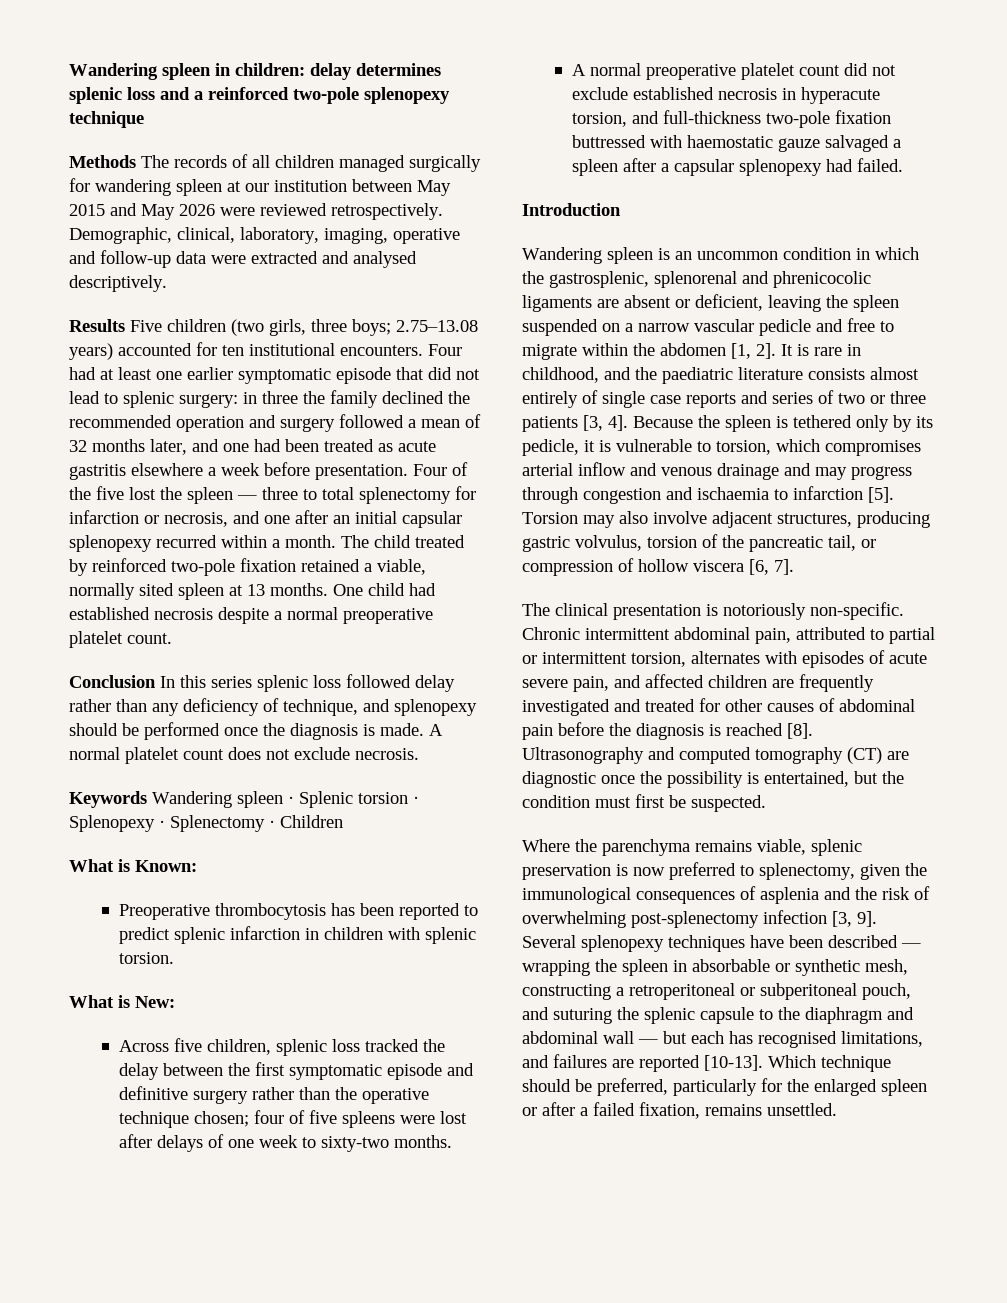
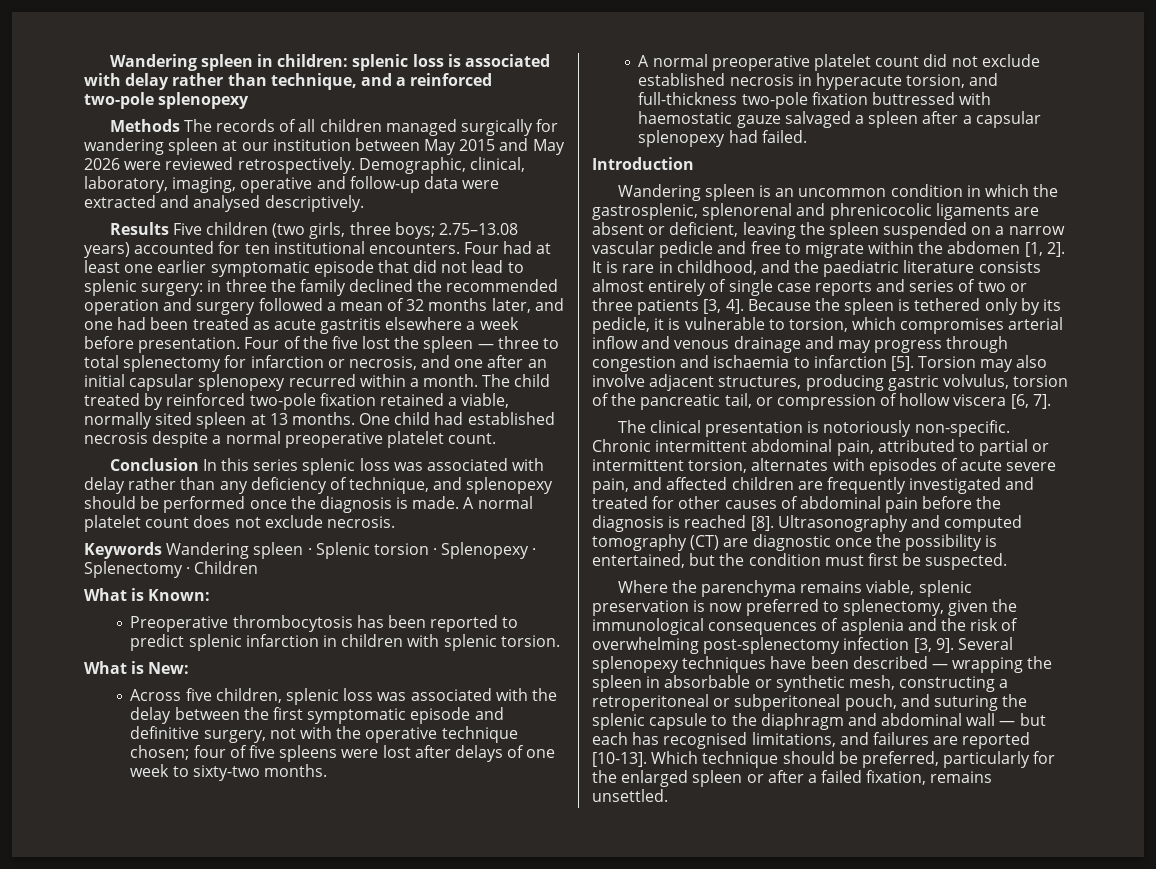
[310,63,441,80] [69,87,155,104] delay determines splenic loss -> [352,54,551,71] [84,73,357,90] splenic loss is associated with delay rather than technique,
[69,111,144,128] technique -> (250, 100) none
[346,674,411,688] followed -> [393,458,545,471] was associated with
[364,1039,419,1052] tracked -> [377,688,528,701] was associated with
[192,1087,330,1104] surgery rather than -> [203,726,333,743] surgery, not with

